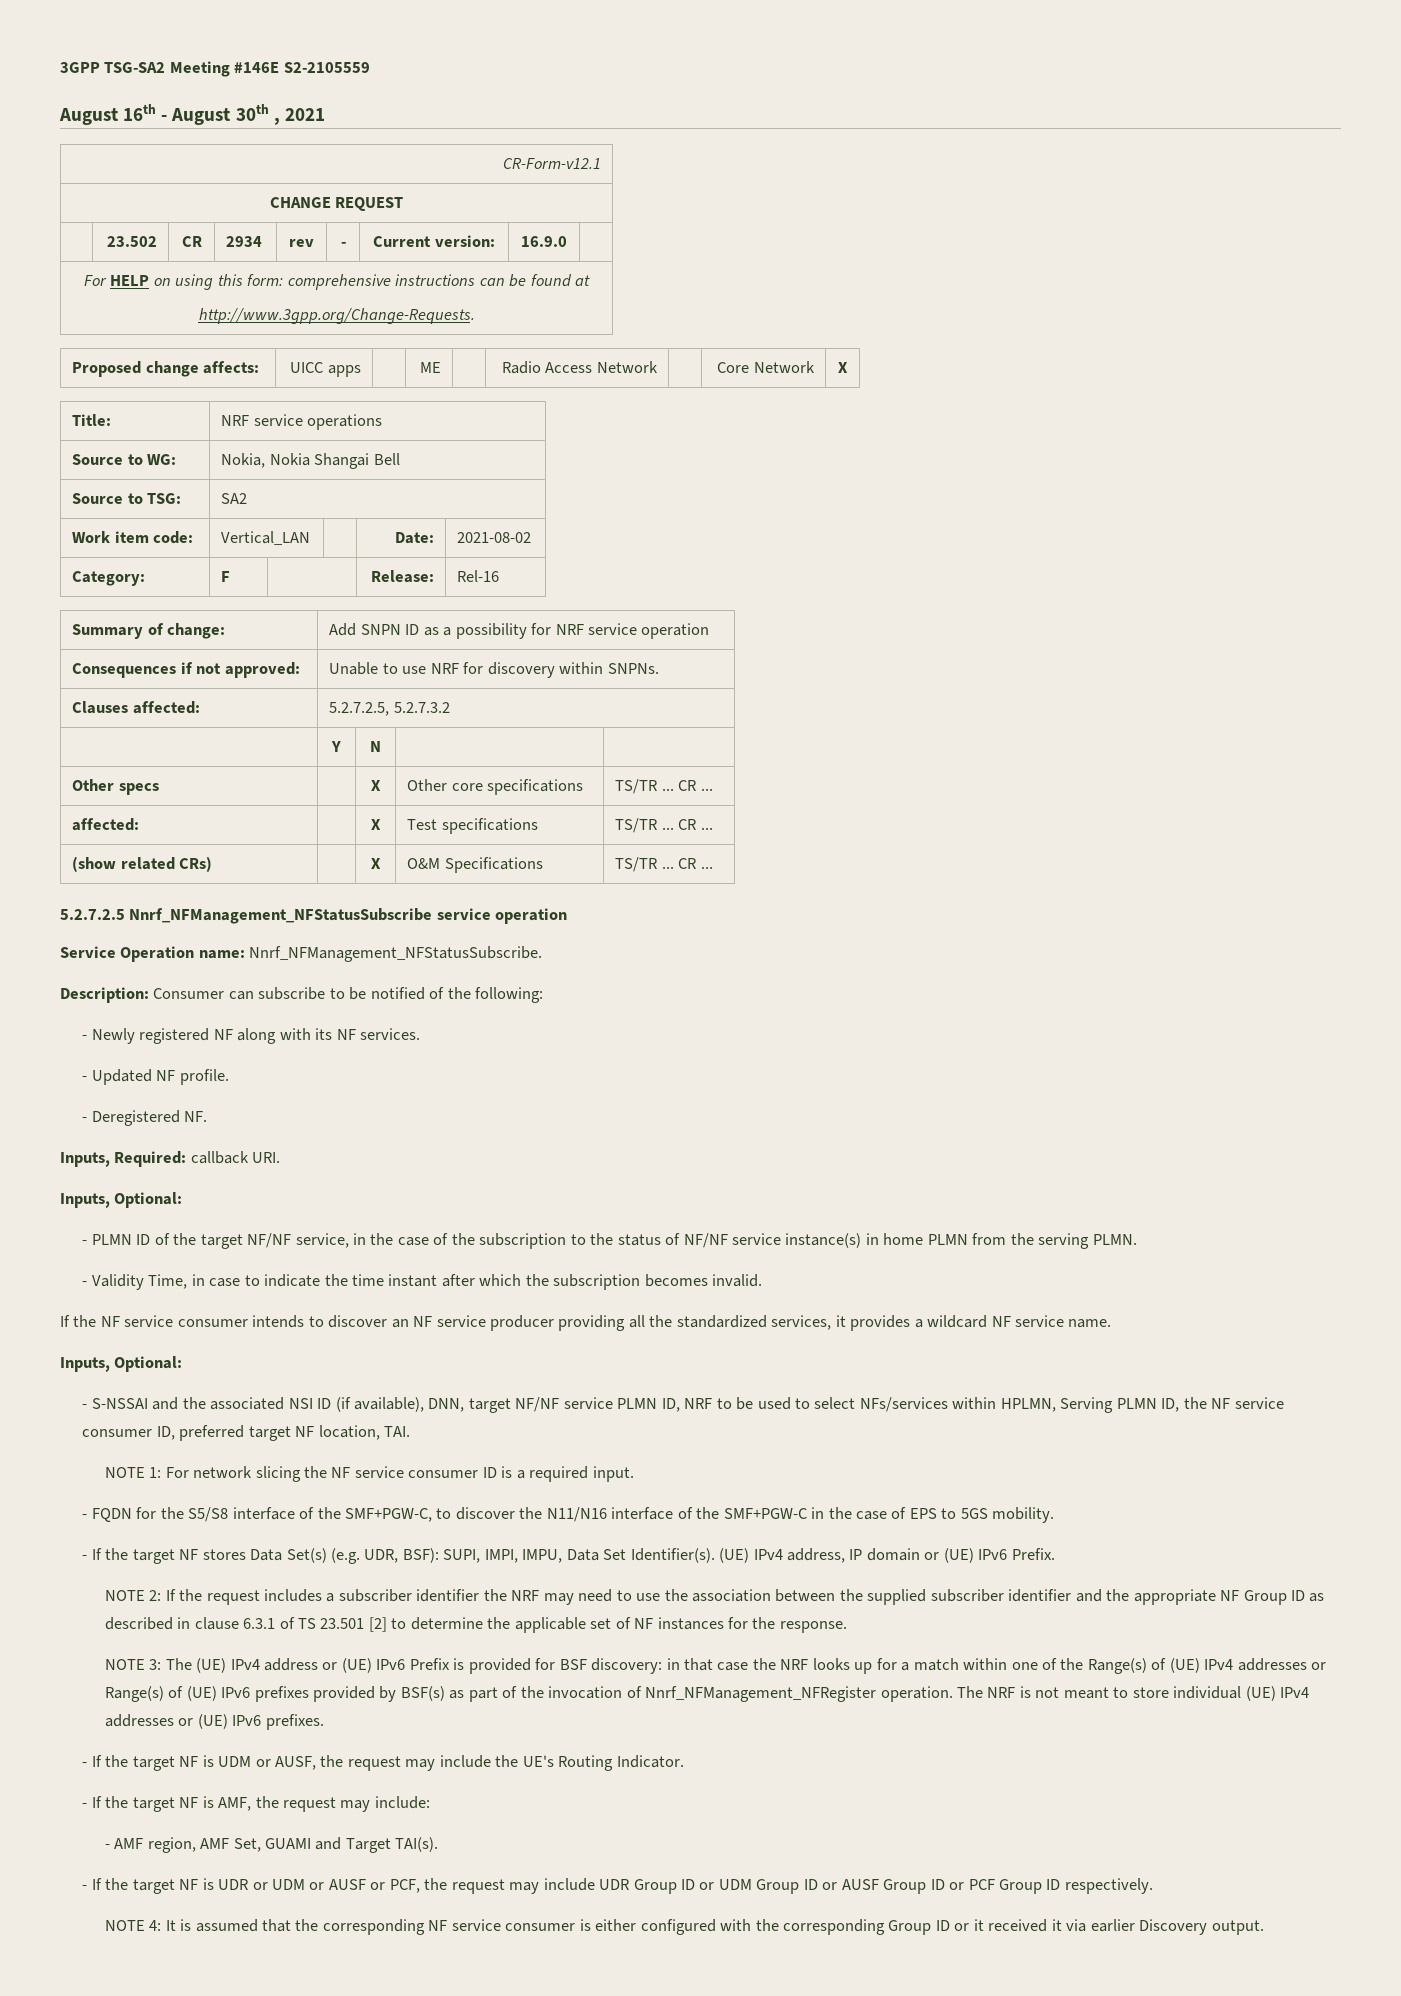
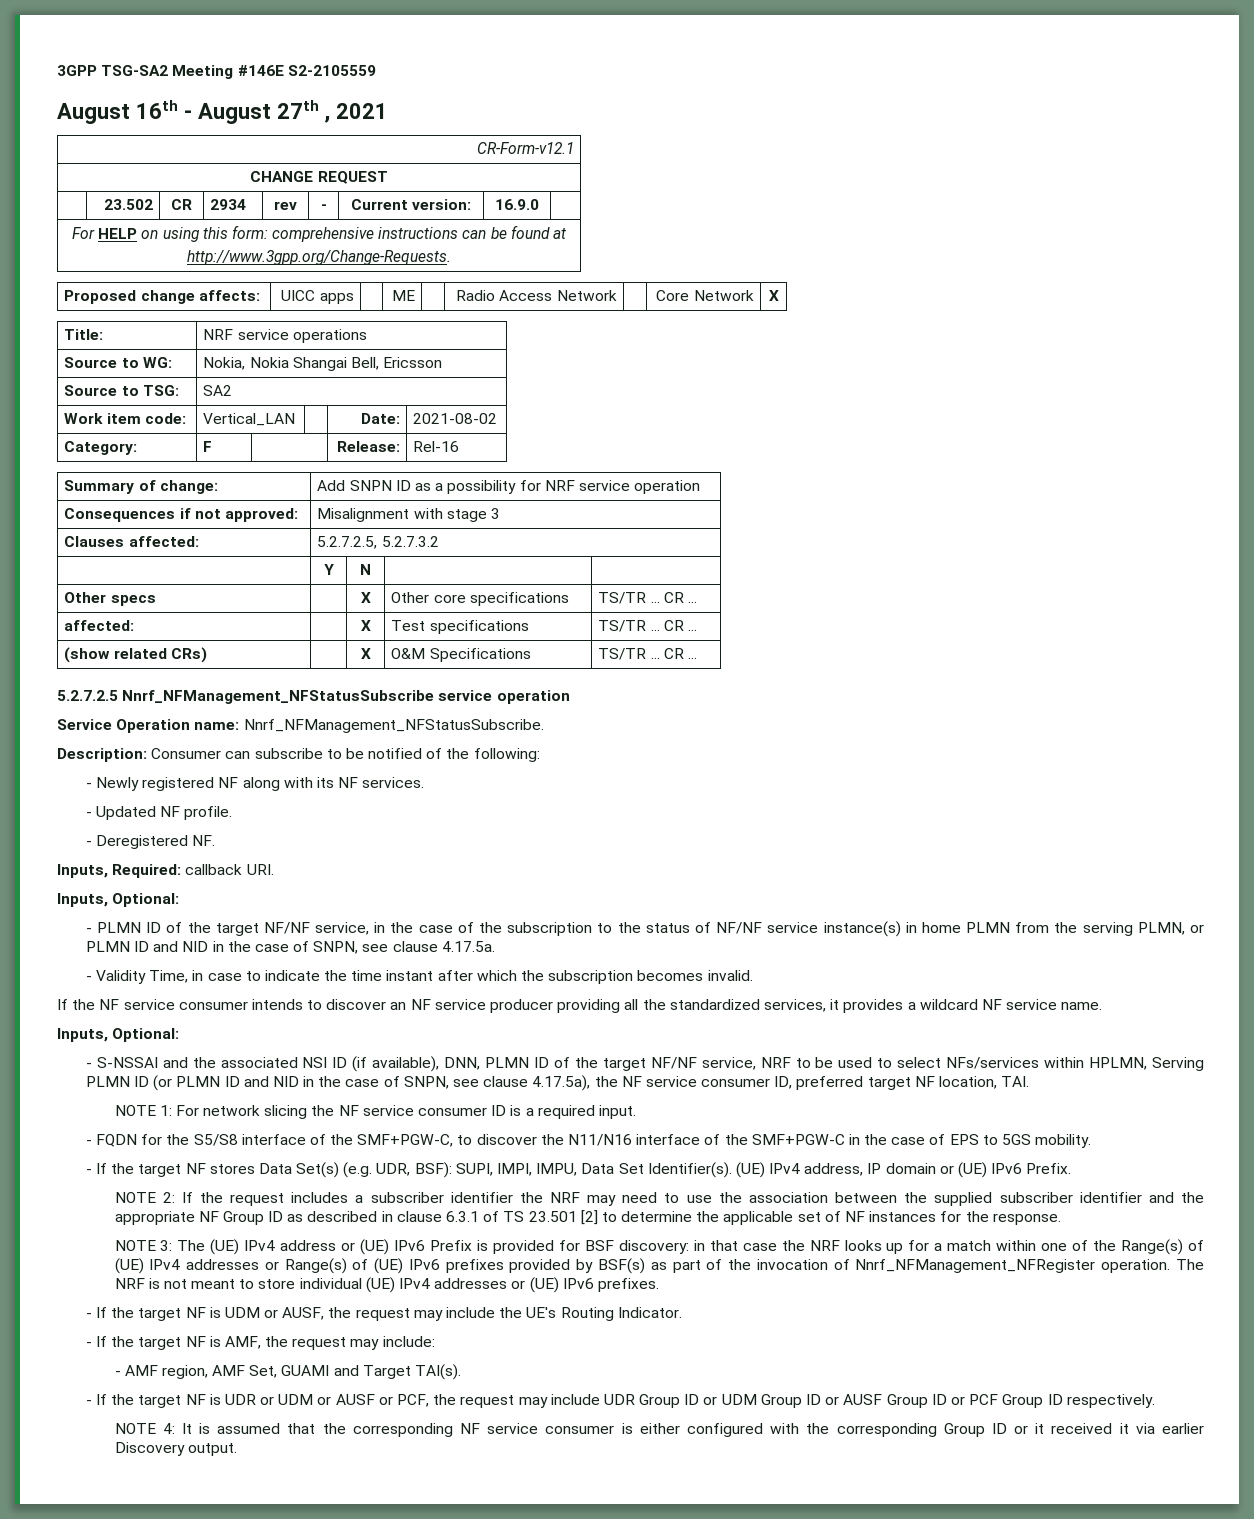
[235,104,269,121] 30th -> [276,100,319,119] 27th
[373,453,400,465] Bell -> [351,357,443,370] Bell, Ericsson
[329,662,659,678] Unable to use NRF for discovery within SNPNs. -> [317,508,501,522] Misalignment with stage 3
[1092,1234,1137,1245] PLMN. -> [1137,922,1205,935] [85,941,495,954] PLMN, or PLMN ID and NID in the case of SNPN, see clause 4.17.5a.
[468,1397,680,1413] target NF/NF service PLMN ID, -> [485,1057,756,1071] PLMN ID of the target NF/NF service,
[1161,1398,1180,1412] ID, -> [133,1075,591,1091] ID (or PLMN ID and NID in the case of SNPN, see clause 4.17.5a),

